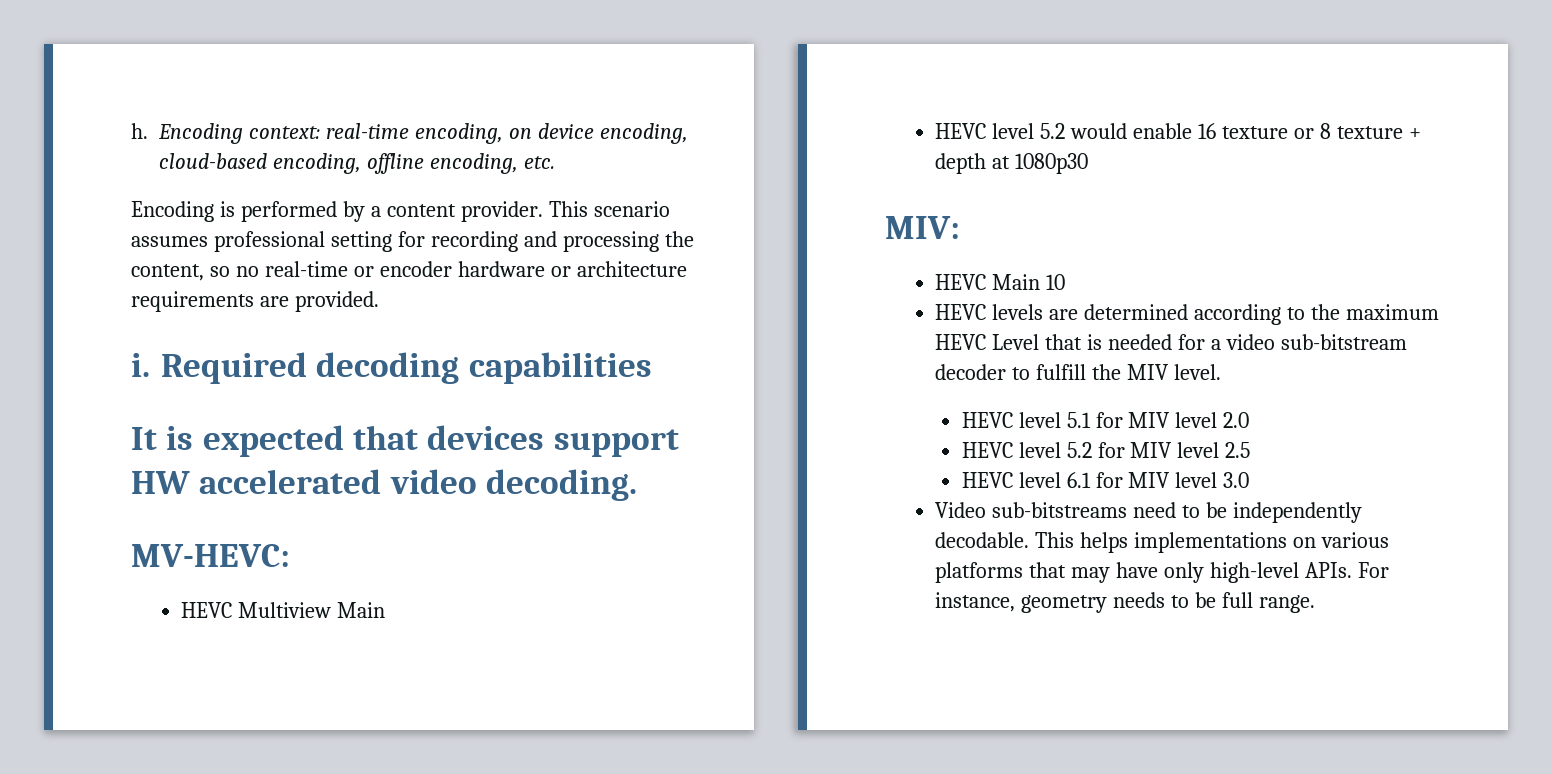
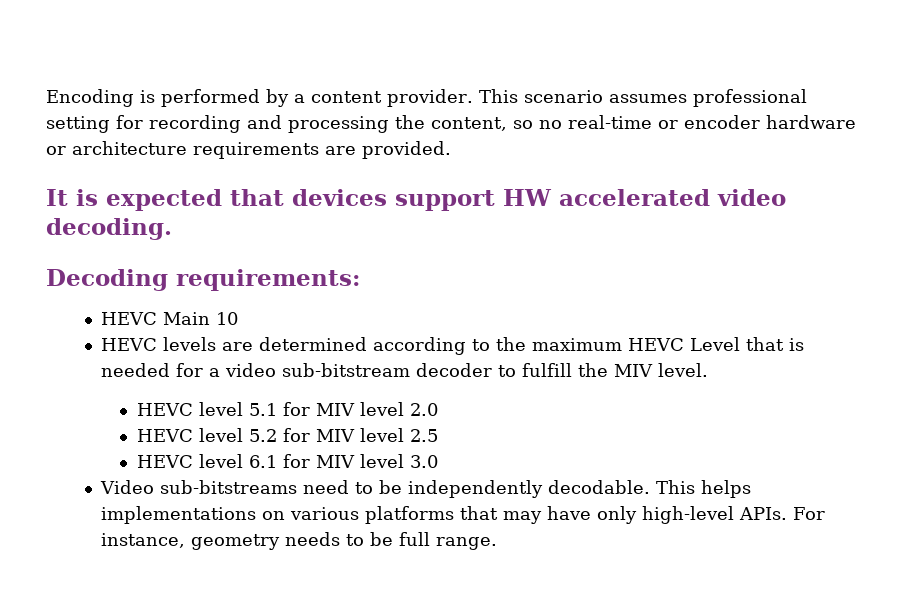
[131,123,688,144] [159,153,555,174] h. Encoding context: real-time encoding, on device encoding, cloud-based encoding, offline encoding, etc. // -> (46, 98) none
[131,352,652,384] // i. Required decoding capabilities -> (451, 150) none
[131,544,290,567] [181,602,386,618] [935,123,1421,139] [935,153,1089,174] [885,216,960,239] MV-HEVC: // HEVC Multiview Main // HEVC level 5.2 would enable 16 texture or 8 texture + depth at 1080p30 // MIV: -> [46,269,360,291] Decoding requirements:

